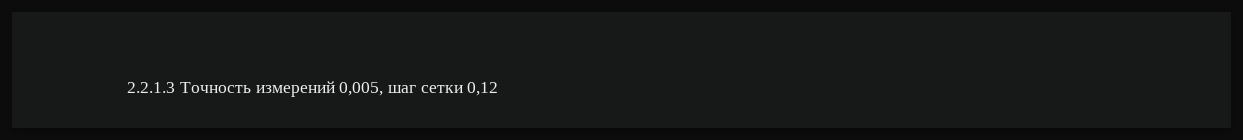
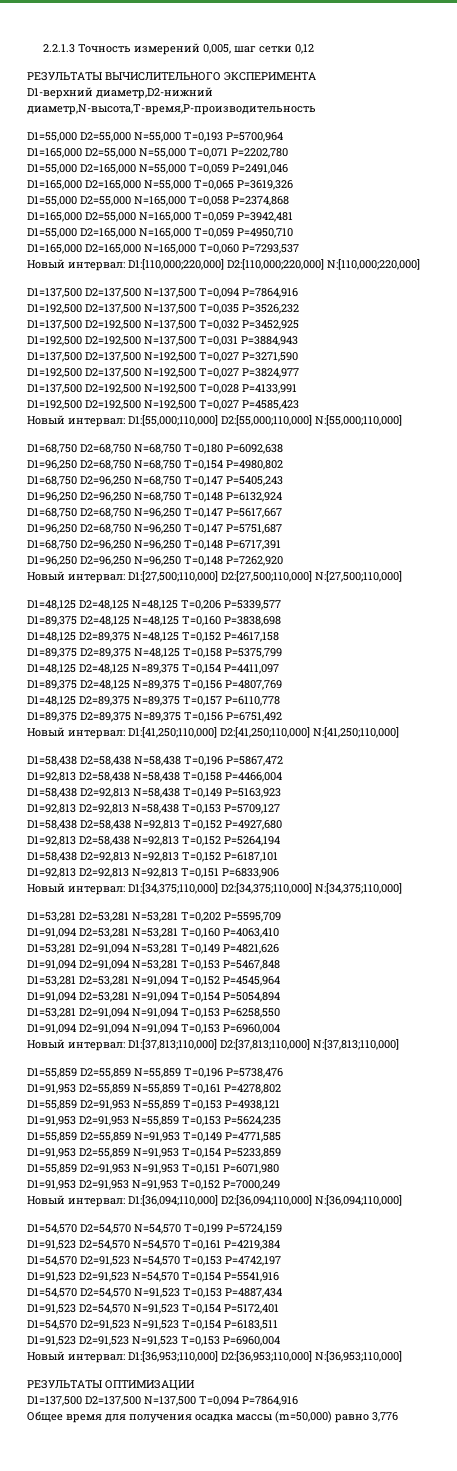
(499, 89) none -> [27,72,316,81] [27,87,213,99] [27,104,316,115] [27,132,283,142] [27,148,288,158] [27,164,288,174] [27,180,293,190] [27,196,289,206] [27,212,293,222] [27,228,293,238] [27,244,299,254] [27,259,420,271] [27,288,298,298] [27,304,299,314] [27,320,299,330] [27,336,298,346] [27,352,298,362] [27,368,299,378] [27,384,297,394] [27,400,299,410] [27,415,402,427] [27,444,283,454] [27,460,283,470] [27,476,283,486] [27,492,282,502] [27,508,282,518] [27,524,282,534] [27,540,281,550] [27,556,283,566] [27,571,402,583] [27,600,281,610] [27,616,281,626] [27,632,279,642] [27,648,282,658] [27,664,279,674] [27,680,282,690] [27,696,280,706] [27,712,282,722] [27,727,399,739] [27,756,283,766] [27,772,282,782] [27,788,281,798] [27,804,280,814] [27,820,282,830] [27,836,280,846] [27,852,278,862] [27,868,279,878] [27,883,402,895] [27,912,281,922] [27,928,279,938] [27,944,279,954] [27,960,280,970] [27,976,280,986] [27,992,280,1002] [27,1008,280,1018] [27,1024,280,1034] [27,1039,399,1051] [27,1068,283,1078] [27,1084,281,1094] [27,1100,280,1110] [27,1116,281,1126] [27,1132,281,1142] [27,1148,281,1158] [27,1164,279,1174] [27,1180,280,1190] [27,1195,402,1207] [27,1224,282,1234] [27,1240,280,1250] [27,1256,281,1266] [27,1272,279,1282] [27,1288,282,1298] [27,1304,279,1314] [27,1320,278,1330] [27,1336,280,1346] [27,1351,402,1363] [27,1380,195,1390] [27,1396,298,1406] [27,1411,398,1423] // РЕЗУЛЬТАТЫ ВЫЧИСЛИТЕЛЬНОГО ЭКСПЕРИМЕНТА // D1-верхний диаметр,D2-нижний диаметр,N-высота,T-время,P-производительность // D1=55,000 D2=55,000 N=55,000 T=0,193 P=5700,964 // D1=165,000 D2=55,000 N=55,000 T=0,071 P=2202,780 // D1=55,000 D2=165,000 N=55,000 T=0,059 P=2491,046 // D1=165,000 D2=165,000 N=55,000 T=0,065 P=3619,326 // D1=55,000 D2=55,000 N=165,000 T=0,058 P=2374,868 // D1=165,000 D2=55,000 N=165,000 T=0,059 P=3942,481 // D1=55,000 D2=165,000 N=165,000 T=0,059 P=4950,710 // D1=165,000 D2=165,000 N=165,000 T=0,060 P=7293,537 // Новый интервал: D1:[110,000;220,000] D2:[110,000;220,000] N:[110,000;220,000] // D1=137,500 D2=137,500 N=137,500 T=0,094 P=7864,916 // D1=192,500 D2=137,500 N=137,500 T=0,035 P=3526,232 // D1=137,500 D2=192,500 N=137,500 T=0,032 P=3452,925 // D1=192,500 D2=192,500 N=137,500 T=0,031 P=3884,943 // D1=137,500 D2=137,500 N=192,500 T=0,027 P=3271,590 // D1=192,500 D2=137,500 N=192,500 T=0,027 P=3824,977 // D1=137,500 D2=192,500 N=192,500 T=0,028 P=4133,991 // D1=192,500 D2=192,500 N=192,500 T=0,027 P=4585,423 // Новый интервал: D1:[55,000;110,000] D2:[55,000;110,000] N:[55,000;110,000] // D1=68,750 D2=68,750 N=68,750 T=0,180 P=6092,638 // D1=96,250 D2=68,750 N=68,750 T=0,154 P=4980,802 // D1=68,750 D2=96,250 N=68,750 T=0,147 P=5405,243 // D1=96,250 D2=96,250 N=68,750 T=0,148 P=6132,924 // D1=68,750 D2=68,750 N=96,250 T=0,147 P=5617,667 // D1=96,250 D2=68,750 N=96,250 T=0,147 P=5751,687 // D1=68,750 D2=96,250 N=96,250 T=0,148 P=6717,391 // D1=96,250 D2=96,250 N=96,250 T=0,148 P=7262,920 // Новый интервал: D1:[27,500;110,000] D2:[27,500;110,000] N:[27,500;110,000] // D1=48,125 D2=48,125 N=48,125 T=0,206 P=5339,577 // D1=89,375 D2=48,125 N=48,125 T=0,160 P=3838,698 // D1=48,125 D2=89,375 N=48,125 T=0,152 P=4617,158 // D1=89,375 D2=89,375 N=48,125 T=0,158 P=5375,799 // D1=48,125 D2=48,125 N=89,375 T=0,154 P=4411,097 // D1=89,375 D2=48,125 N=89,375 T=0,156 P=4807,769 // D1=48,125 D2=89,375 N=89,375 T=0,157 P=6110,778 // D1=89,375 D2=89,375 N=89,375 T=0,156 P=6751,492 // Новый интервал: D1:[41,250;110,000] D2:[41,250;110,000] N:[41,250;110,000] // D1=58,438 D2=58,438 N=58,438 T=0,196 P=5867,472 // D1=92,813 D2=58,438 N=58,438 T=0,158 P=4466,004 // D1=58,438 D2=92,813 N=58,438 T=0,149 P=5163,923 // D1=92,813 D2=92,813 N=58,438 T=0,153 P=5709,127 // D1=58,438 D2=58,438 N=92,813 T=0,152 P=4927,680 // D1=92,813 D2=58,438 N=92,813 T=0,152 P=5264,194 // D1=58,438 D2=92,813 N=92,813 T=0,152 P=6187,101 // D1=92,813 D2=92,813 N=92,813 T=0,151 P=6833,906 // Новый интервал: D1:[34,375;110,000] D2:[34,375;110,000] N:[34,375;110,000] // D1=53,281 D2=53,281 N=53,281 T=0,202 P=5595,709 // D1=91,094 D2=53,281 N=53,281 T=0,160 P=4063,410 // D1=53,281 D2=91,094 N=53,281 T=0,149 P=4821,626 // D1=91,094 D2=91,094 N=53,281 T=0,153 P=5467,848 // D1=53,281 D2=53,281 N=91,094 T=0,152 P=4545,964 // D1=91,094 D2=53,281 N=91,094 T=0,154 P=5054,894 // D1=53,281 D2=91,094 N=91,094 T=0,153 P=6258,550 // D1=91,094 D2=91,094 N=91,094 T=0,153 P=6960,004 // Новый интервал: D1:[37,813;110,000] D2:[37,813;110,000] N:[37,813;110,000] // D1=55,859 D2=55,859 N=55,859 T=0,196 P=5738,476 // D1=91,953 D2=55,859 N=55,859 T=0,161 P=4278,802 // D1=55,859 D2=91,953 N=55,859 T=0,153 P=4938,121 // D1=91,953 D2=91,953 N=55,859 T=0,153 P=5624,235 // D1=55,859 D2=55,859 N=91,953 T=0,149 P=4771,585 // D1=91,953 D2=55,859 N=91,953 T=0,154 P=5233,859 // D1=55,859 D2=91,953 N=91,953 T=0,151 P=6071,980 // D1=91,953 D2=91,953 N=91,953 T=0,152 P=7000,249 // Новый интервал: D1:[36,094;110,000] D2:[36,094;110,000] N:[36,094;110,000] // D1=54,570 D2=54,570 N=54,570 T=0,199 P=5724,159 // D1=91,523 D2=54,570 N=54,570 T=0,161 P=4219,384 // D1=54,570 D2=91,523 N=54,570 T=0,153 P=4742,197 // D1=91,523 D2=91,523 N=54,570 T=0,154 P=5541,916 // D1=54,570 D2=54,570 N=91,523 T=0,153 P=4887,434 // D1=91,523 D2=54,570 N=91,523 T=0,154 P=5172,401 // D1=54,570 D2=91,523 N=91,523 T=0,154 P=6183,511 // D1=91,523 D2=91,523 N=91,523 T=0,153 P=6960,004 // Новый интервал: D1:[36,953;110,000] D2:[36,953;110,000] N:[36,953;110,000] // РЕЗУЛЬТАТЫ ОПТИМИЗАЦИИ // D1=137,500 D2=137,500 N=137,500 T=0,094 P=7864,916 // Общее время для получения осадка массы (m=50,000) равно 3,776

